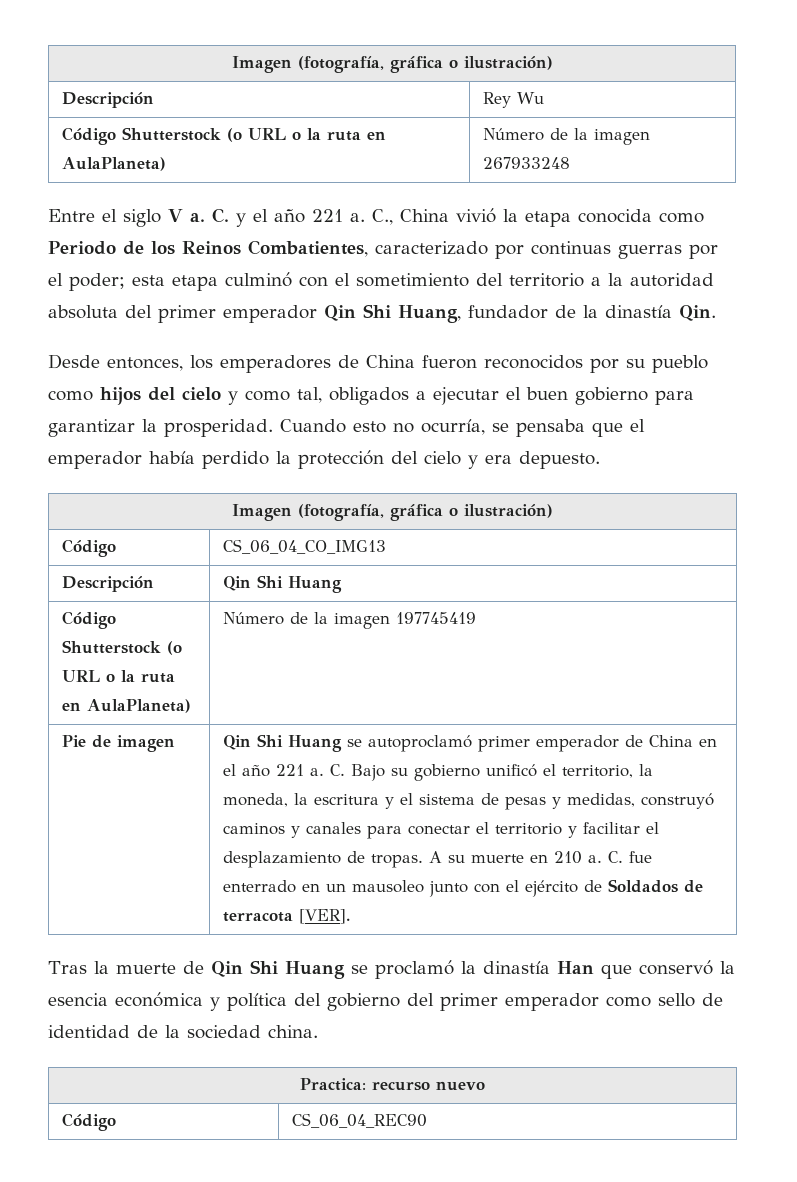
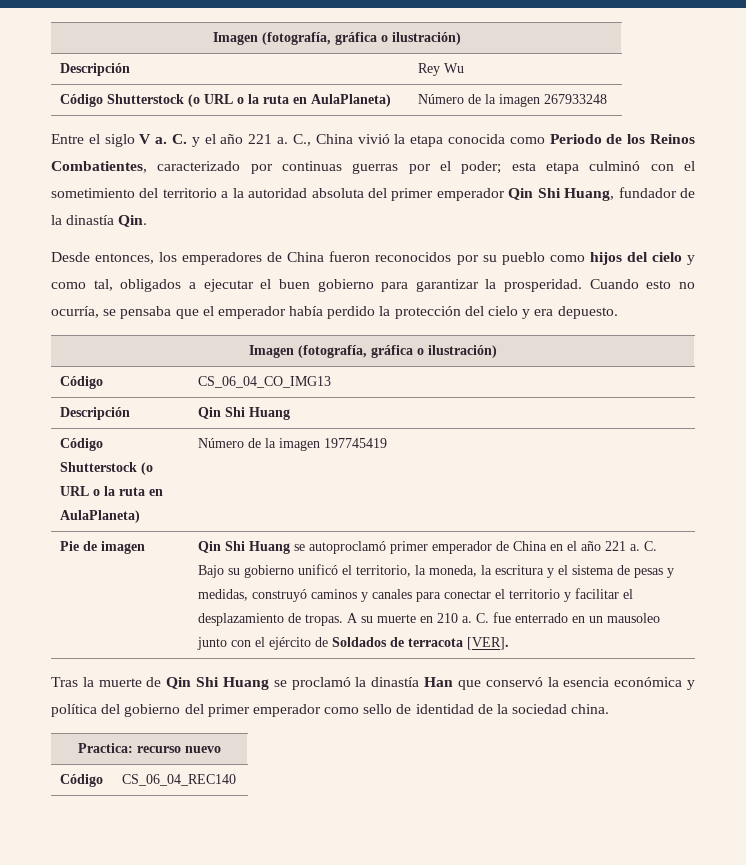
[291,1113,427,1128] CS_06_04_REC90 -> [122,774,237,786] CS_06_04_REC140

